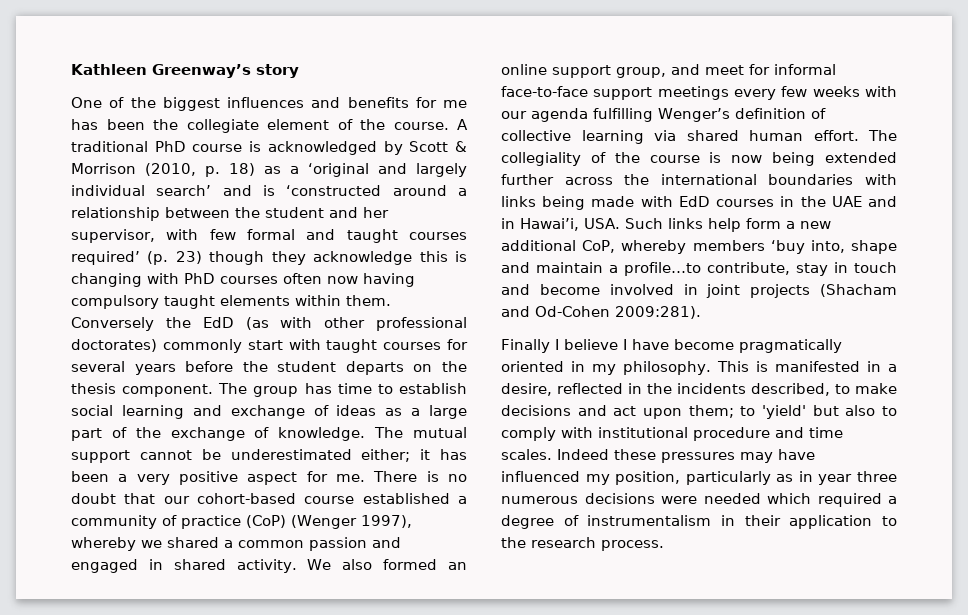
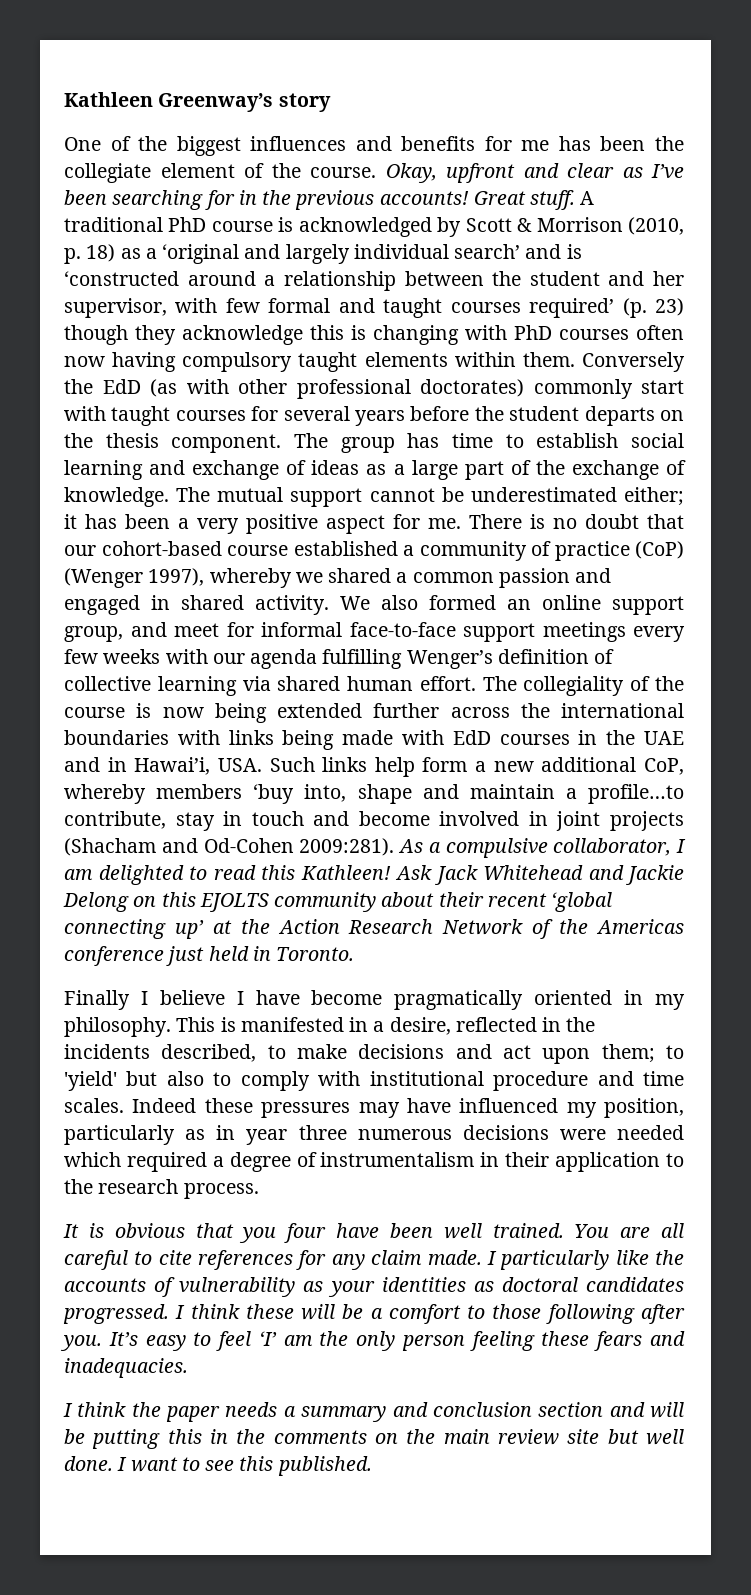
(449, 126) none -> [385,163,684,183] [64,190,576,210] Okay, upfront and clear as I’ve been searching for in the previous accounts! Great stuff.
(701, 312) none -> [398,838,686,858] [64,865,684,885] [63,892,613,912] [64,919,685,939] [64,946,355,966] As a compulsive collaborator, I am delighted to read this Kathleen! Ask Jack Whitehead and Jackie Delong on this EJOLTS community about their recent ‘global connecting up’ at the Action Research Network of the Americas conference just held in Toronto.
(664, 545) none -> [63,1223,684,1243] [64,1250,685,1270] [64,1277,684,1297] [63,1304,685,1324] [60,1331,685,1351] [64,1358,188,1378] [63,1402,685,1422] [64,1429,684,1449] [64,1456,372,1476] // It is obvious that you four have been well trained. You are all careful to cite references for any claim made. I particularly like the accounts of vulnerability as your identities as doctoral candidates progressed. I think these will be a comfort to those following after you. It’s easy to feel ‘I’ am the only person feeling these fears and inadequacies. // I think the paper needs a summary and conclusion section and will be putting this in the comments on the main review site but well done. I want to see this published.

